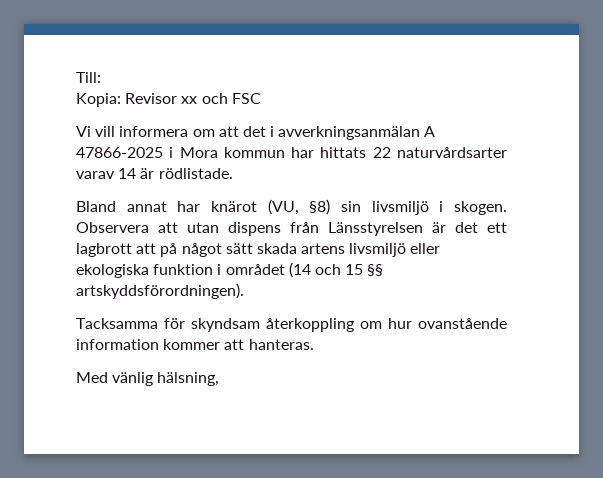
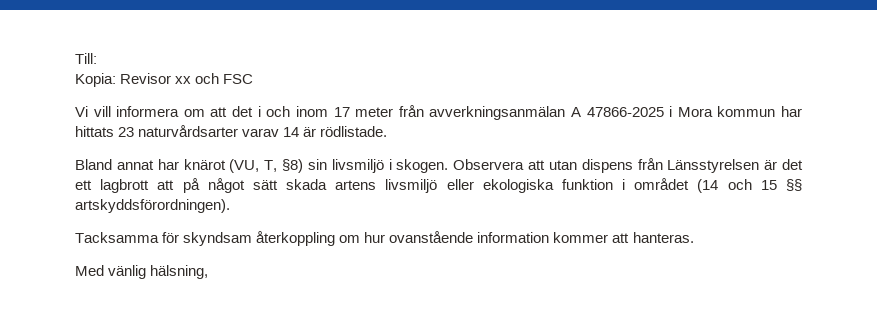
(275, 131) none -> [266,105,424,117] och inom 17 meter från
[372,147,391,158] 22 -> [118,127,135,137] 23
(299, 207) none -> [264,160,278,172] T,

